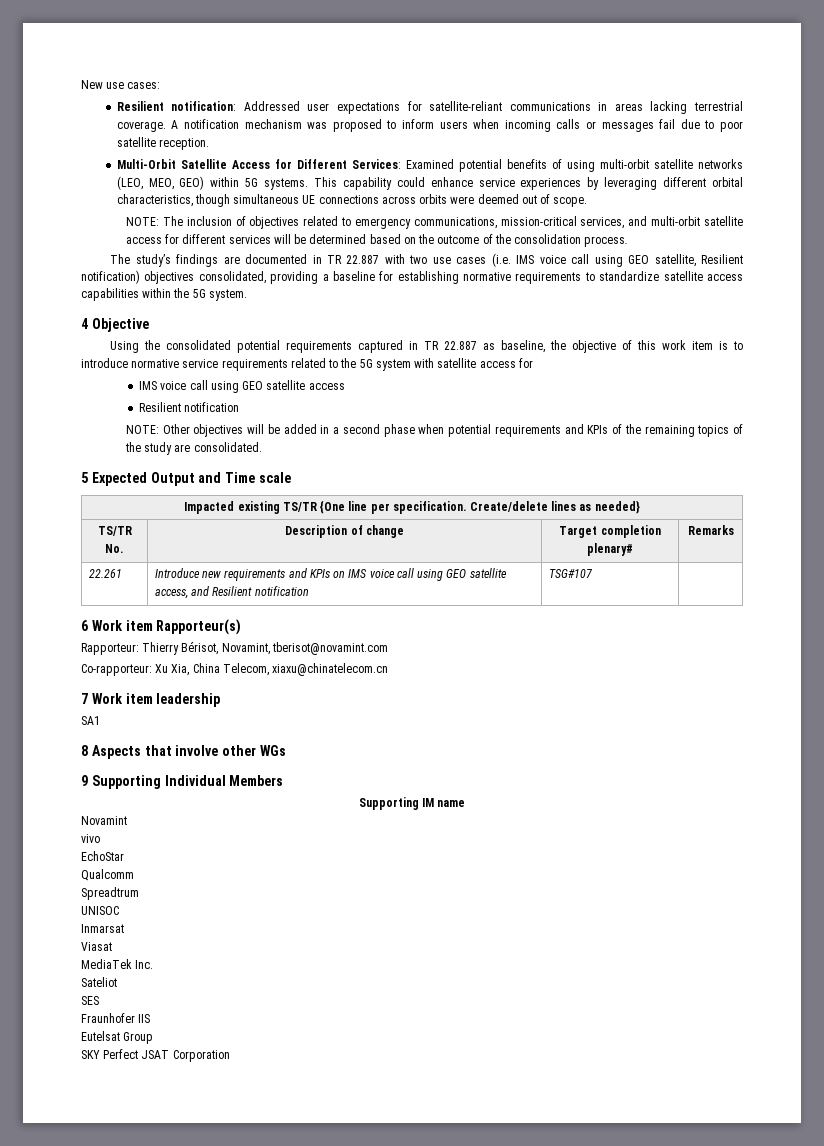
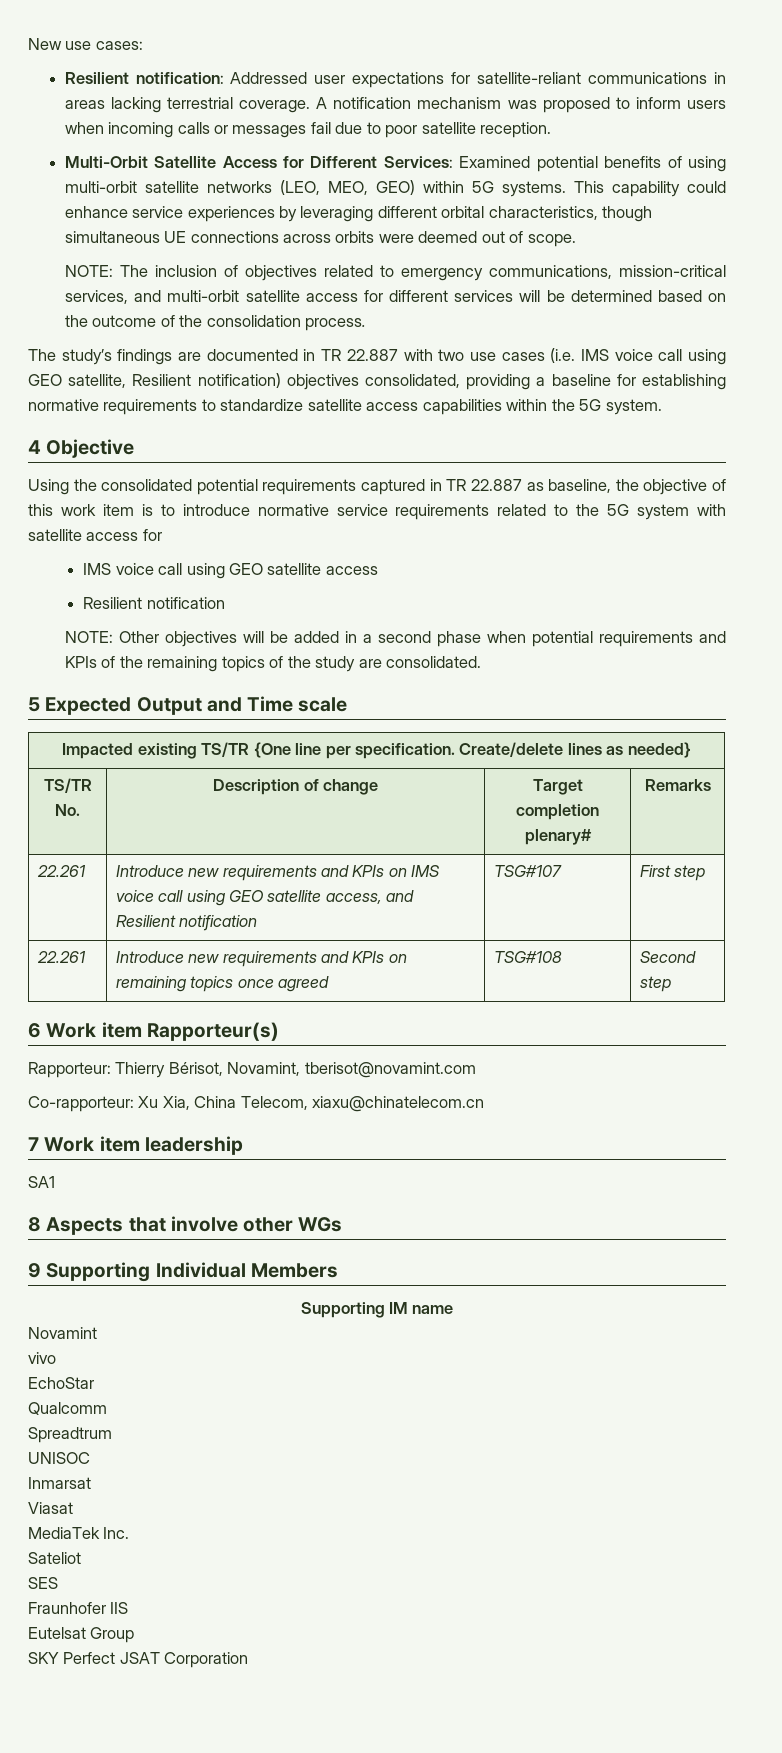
(594, 573) none -> [639,865,706,881] [36,951,86,963] [115,951,407,967] [115,976,330,992] [493,951,562,963] [639,951,696,963] [639,976,671,992] First step // 22.261 | Introduce new requirements and KPIs on remaining topics once agreed | TSG#108 | Second step

